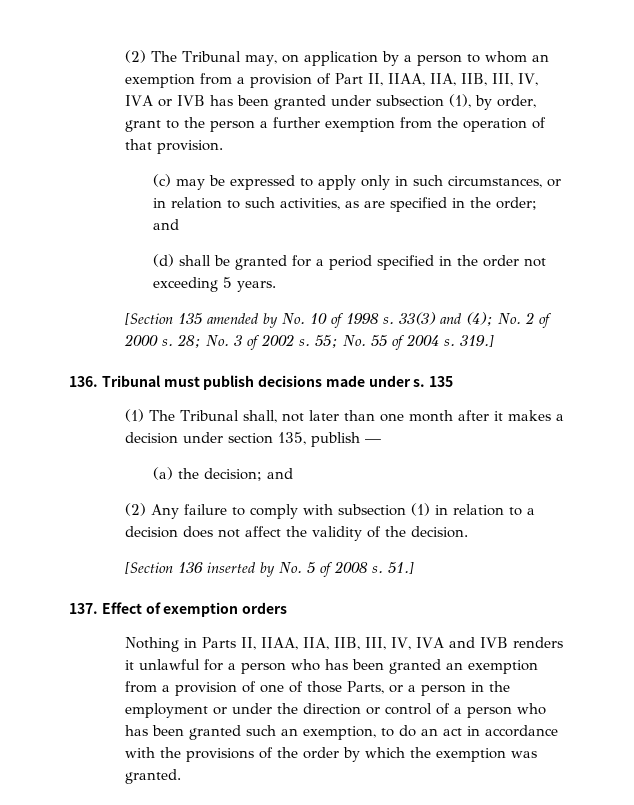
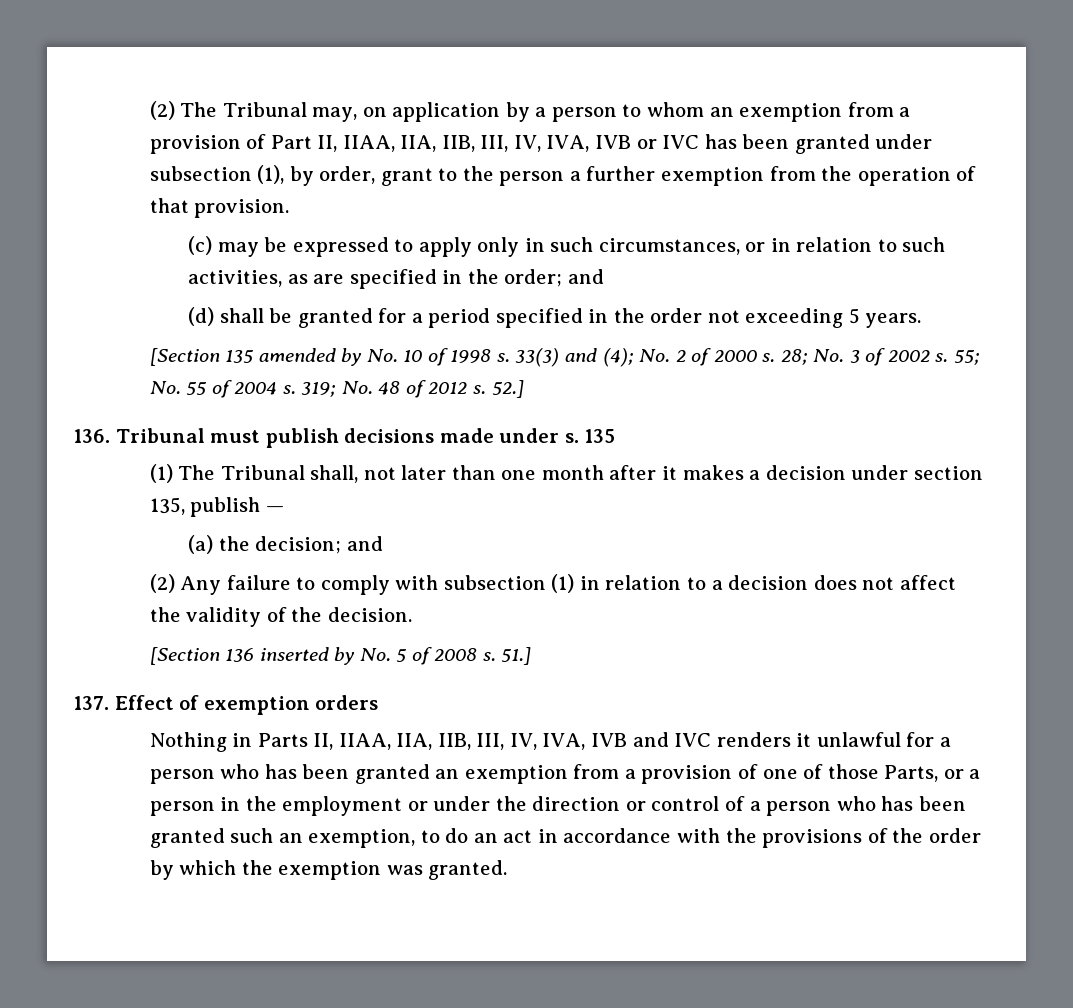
[125,95,206,107] IVA or IVB -> [546,135,700,152] IVA, IVB or IVC
[460,335,495,347] 319.] -> [301,380,524,398] 319; No. 48 of 2012 s. 52.]
[416,637,509,648] IVA and IVB -> [542,732,712,750] IVA, IVB and IVC

